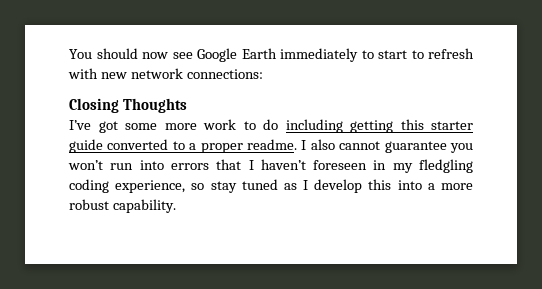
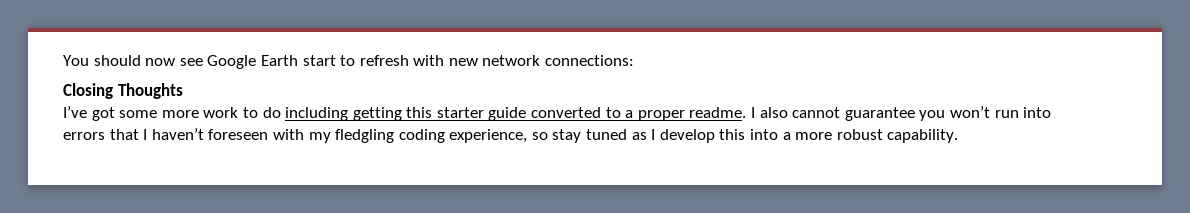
[280,48,374,62] immediately to -> (298, 60) none
[373,160,387,170] in -> [272,129,304,140] with

